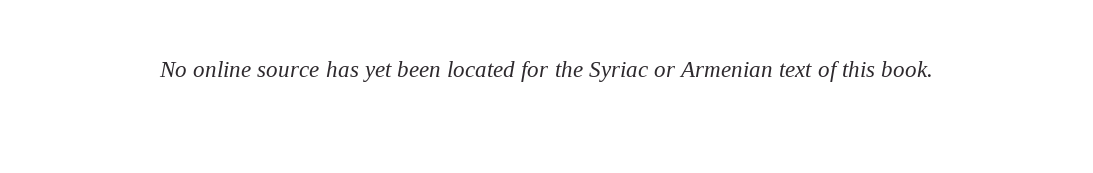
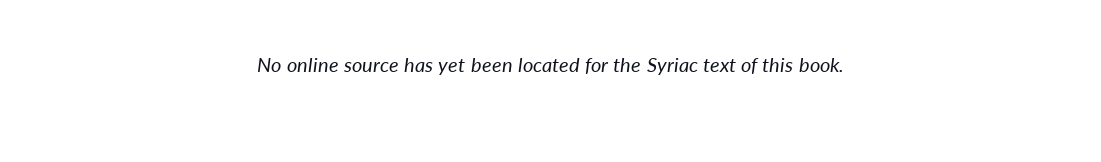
[654,62,774,77] or Armenian -> (698, 66) none

